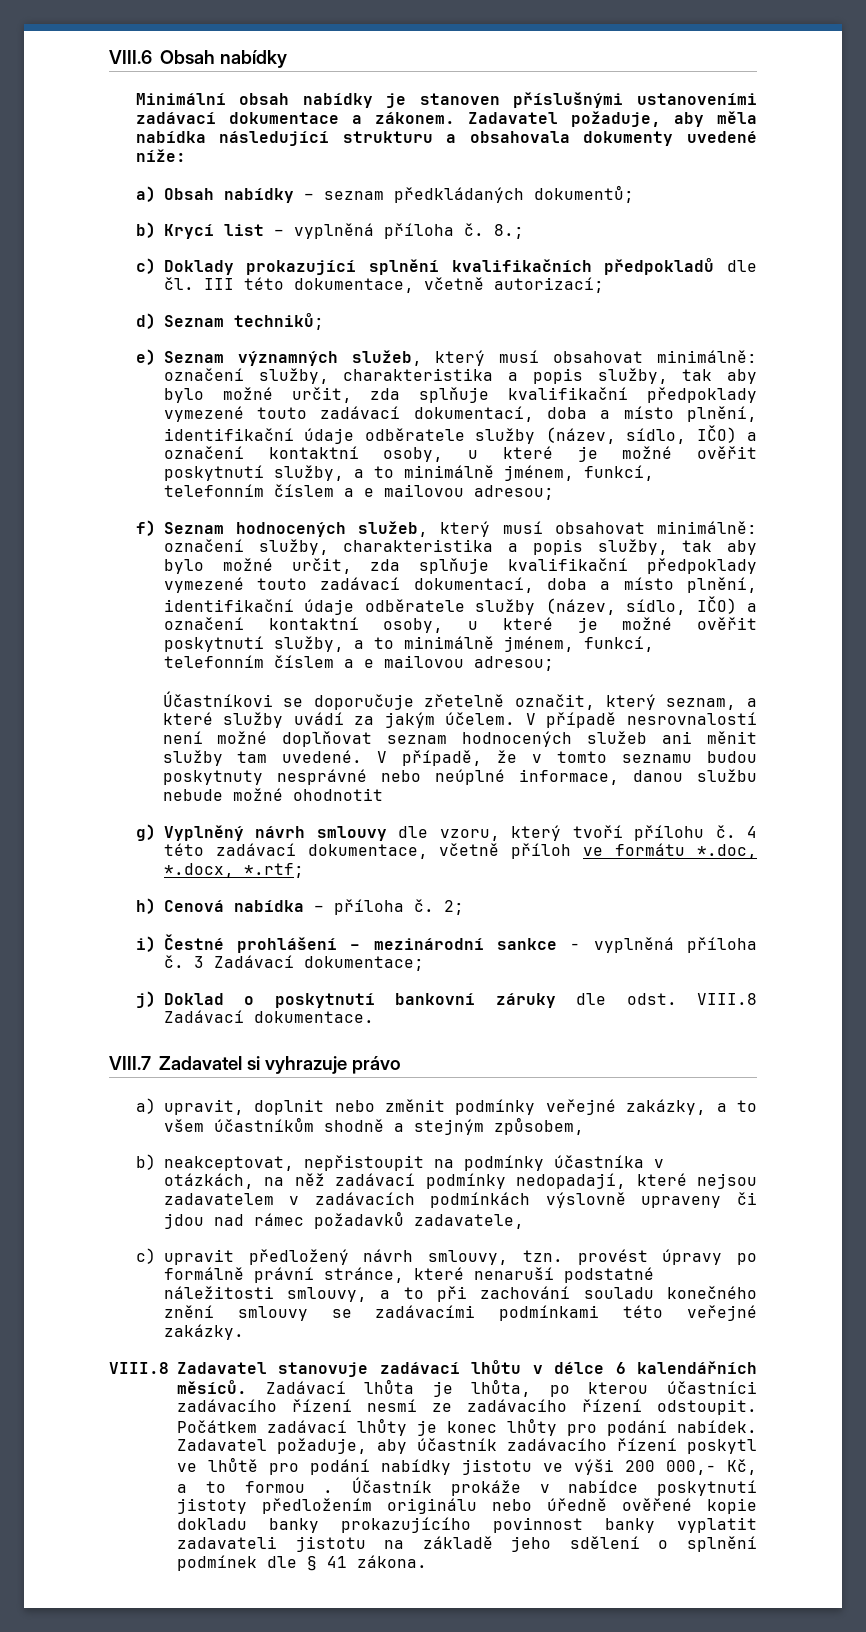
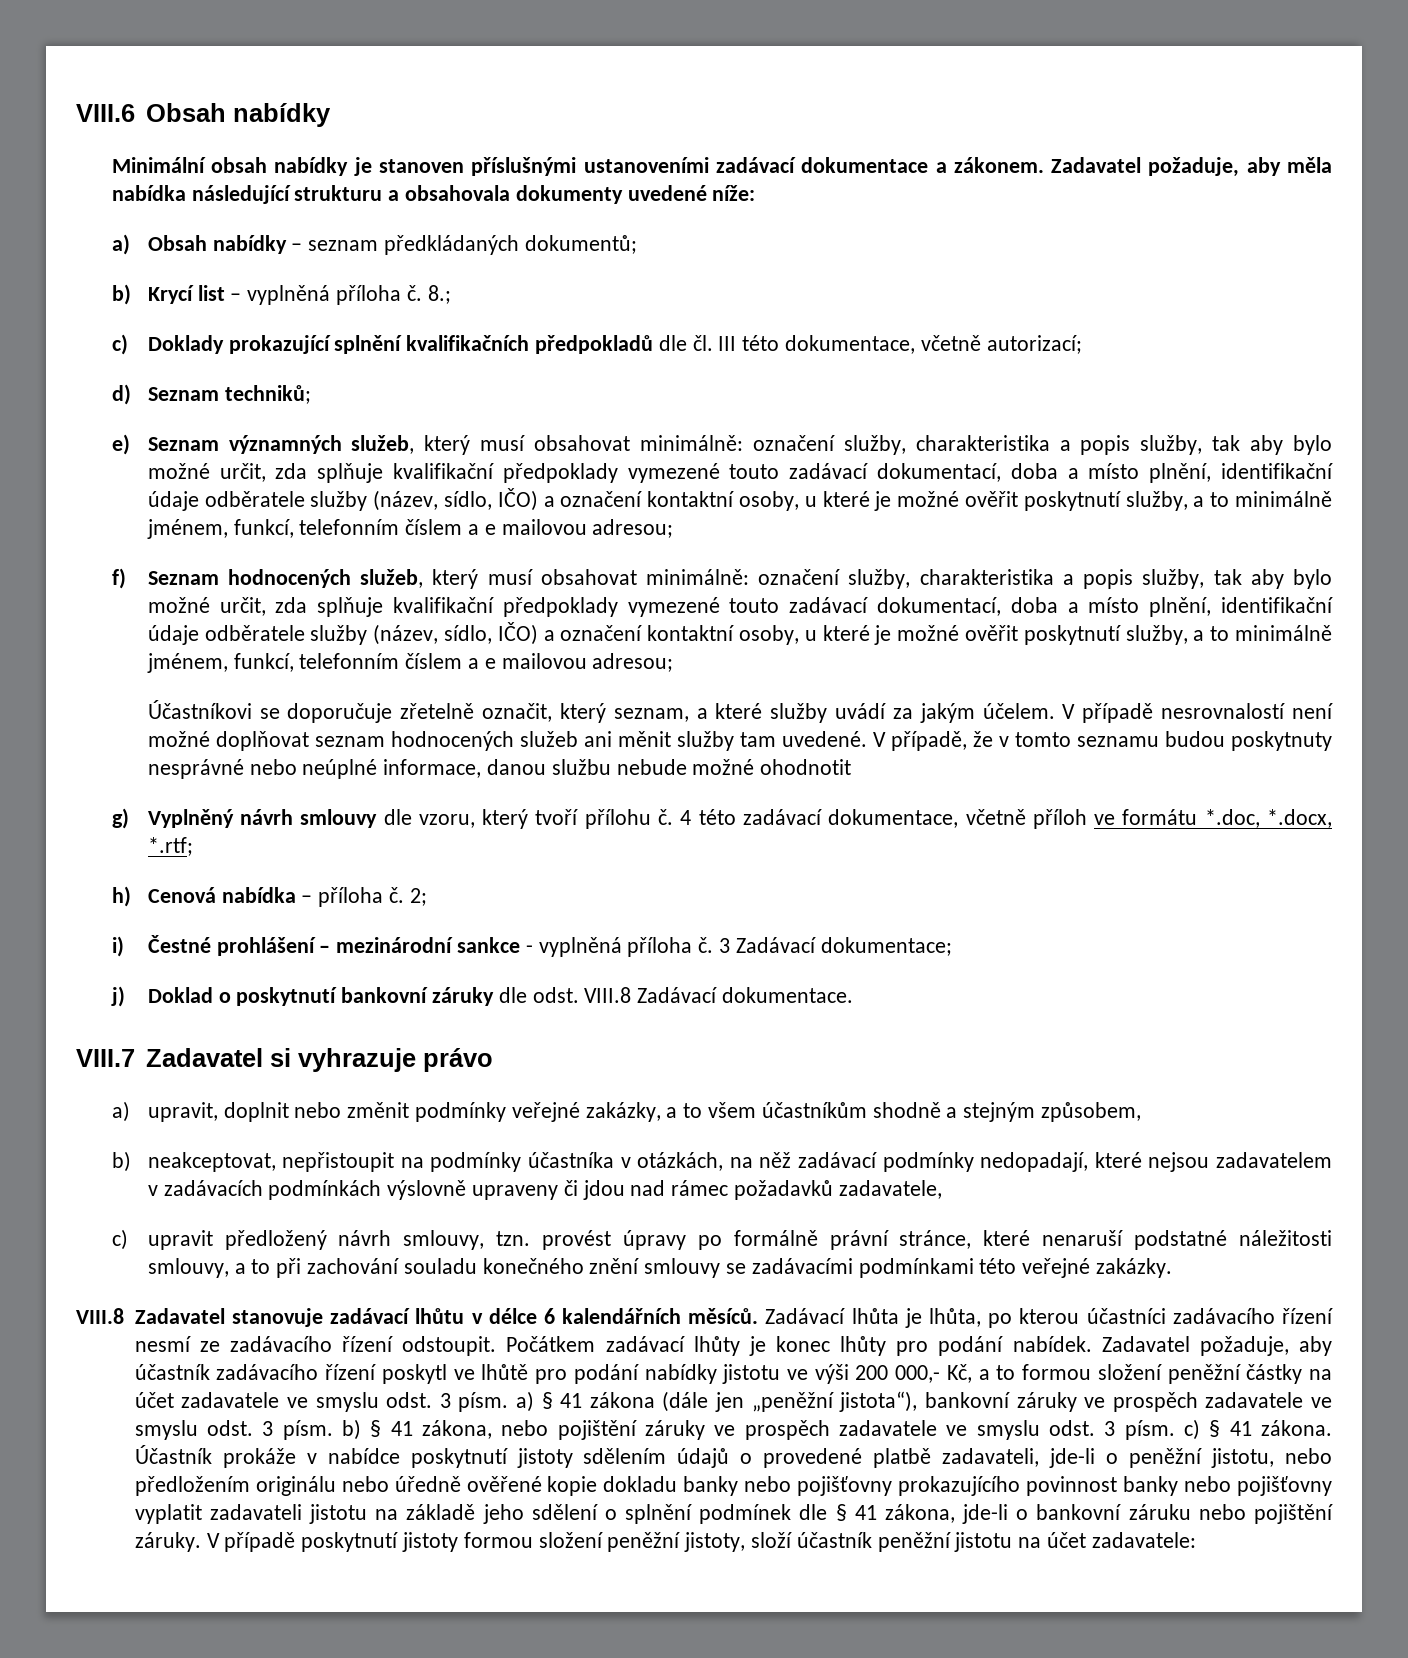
[323,1490,334,1493] . -> [1097,1364,1332,1384] [134,1391,1332,1412] [134,1419,1333,1440] složení peněžní částky na účet zadavatele ve smyslu odst. 3 písm. a) § 41 zákona (dále jen „peněžní jistota“), bankovní záruky ve prospěch zadavatele ve smyslu odst. 3 písm. b) § 41 zákona, nebo pojištění záruky ve prospěch zadavatele ve smyslu odst. 3 písm. c) § 41 zákona.
(247, 1506) none -> [583,1448,1332,1468] sdělením údajů o provedené platbě zadavateli, jde-li o peněžní jistotu, nebo
(319, 1525) none -> [744,1476,893,1496] nebo pojišťovny
(655, 1525) none -> [1184,1476,1333,1496] nebo pojišťovny
[357,1555,427,1568] zákona. -> [884,1504,1334,1524] [134,1532,1196,1552] zákona, jde-li o bankovní záruku nebo pojištění záruky. V případě poskytnutí jistoty formou složení peněžní jistoty, složí účastník peněžní jistotu na účet zadavatele:

